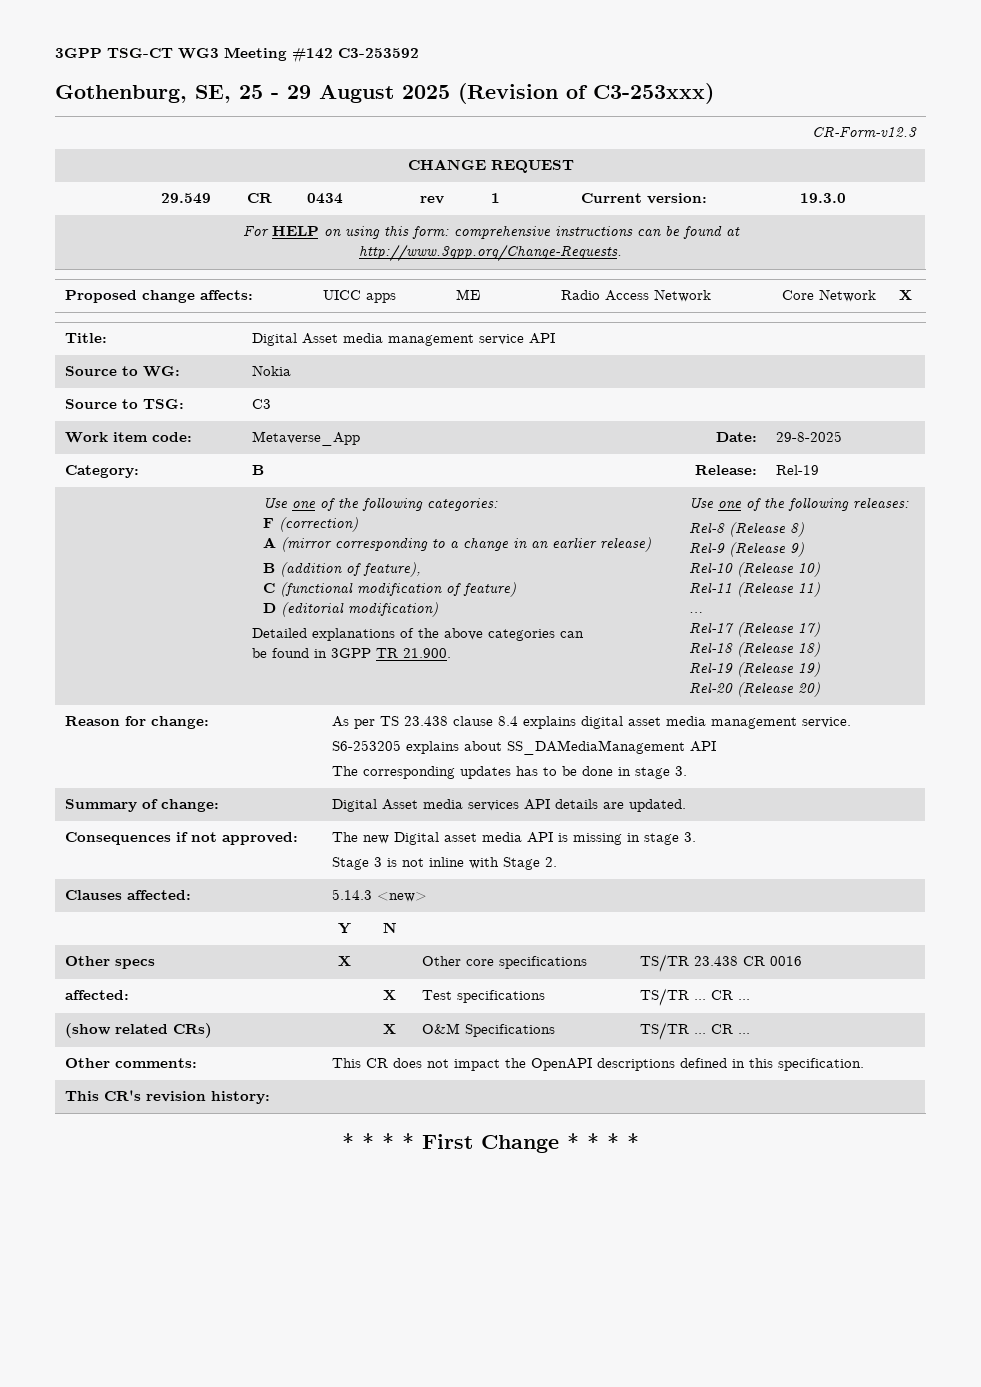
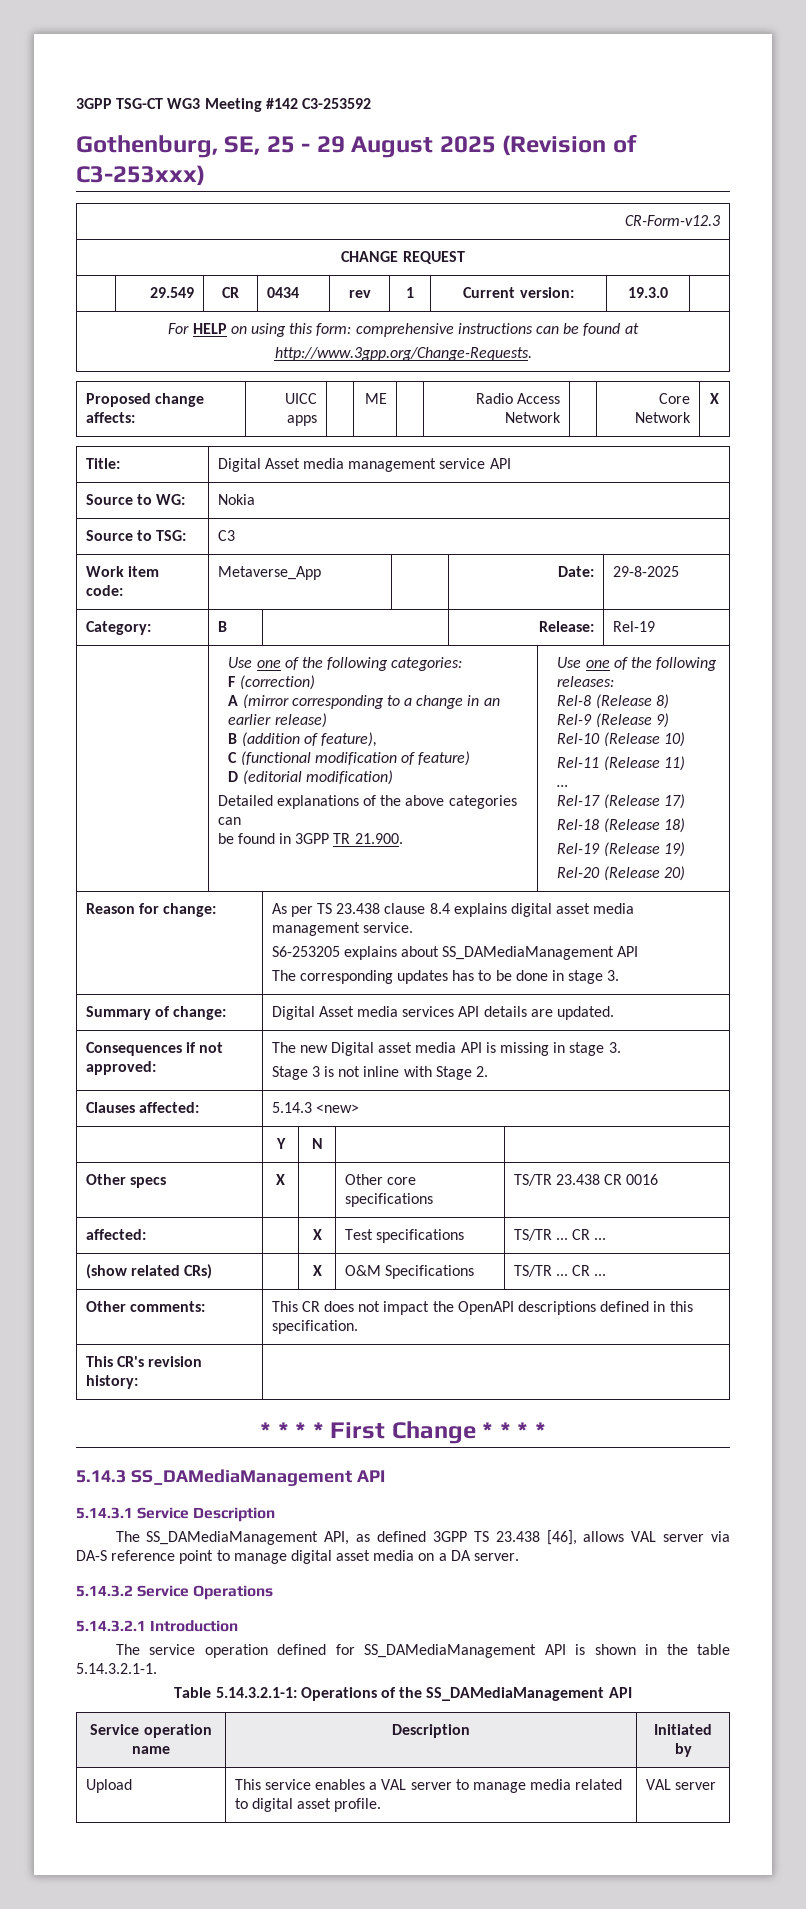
(639, 1141) none -> [76,1469,385,1486] [76,1507,276,1522] [115,1530,731,1545] [76,1550,520,1564] [76,1585,274,1600] [76,1620,239,1632] [115,1644,731,1658] [76,1663,157,1674] [174,1687,632,1701] [90,1724,212,1738] [132,1746,170,1754] [392,1724,470,1738] [654,1724,712,1735] [674,1743,692,1757] [85,1779,132,1793] [234,1779,623,1793] [234,1798,382,1812] [645,1779,716,1790] // 5.14.3 SS_DAMediaManagement API // 5.14.3.1 Service Description // The SS_DAMediaManagement API, as defined 3GPP TS 23.438 [46], allows VAL server via DA-S reference point to manage digital asset media on a DA server. // 5.14.3.2 Service Operations // 5.14.3.2.1 Introduction // The service operation defined for SS_DAMediaManagement API is shown in the table 5.14.3.2.1-1. // Table 5.14.3.2.1-1: Operations of the SS_DAMediaManagement API // Service operation name | Description | Initiated by // Upload | This service enables a VAL server to manage media related to digital asset profile. | VAL server

